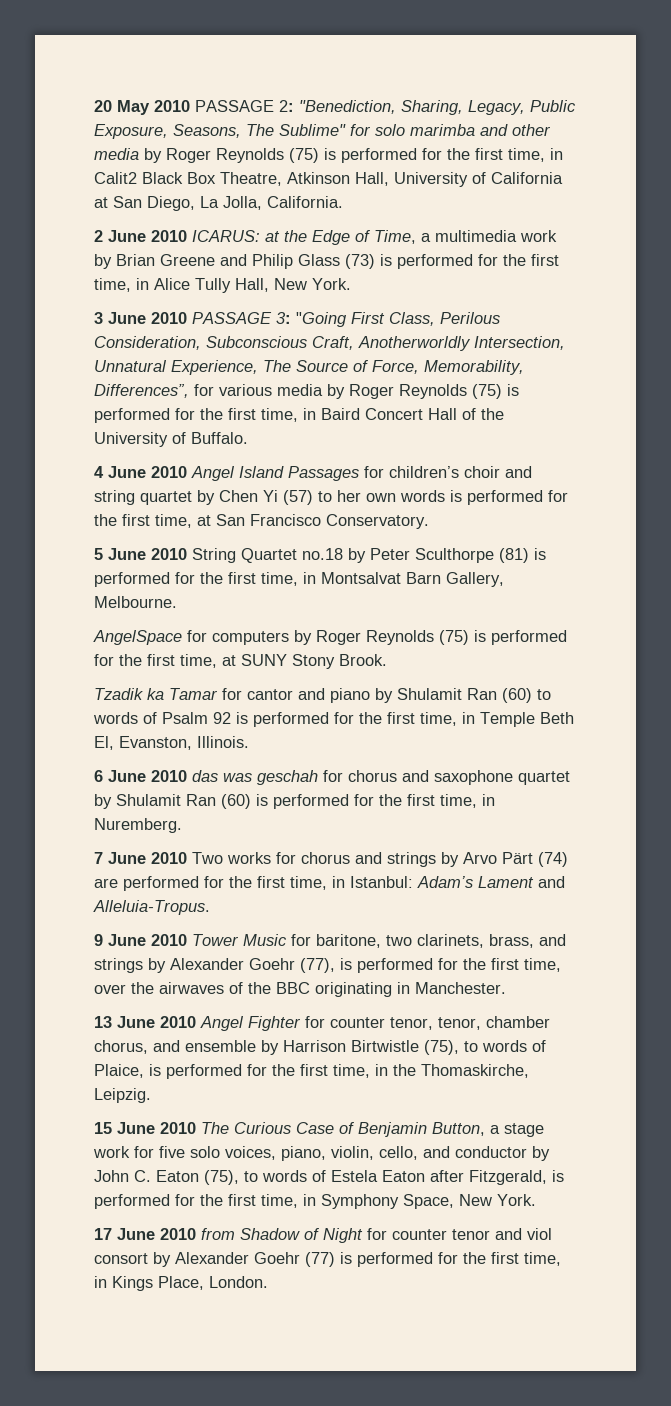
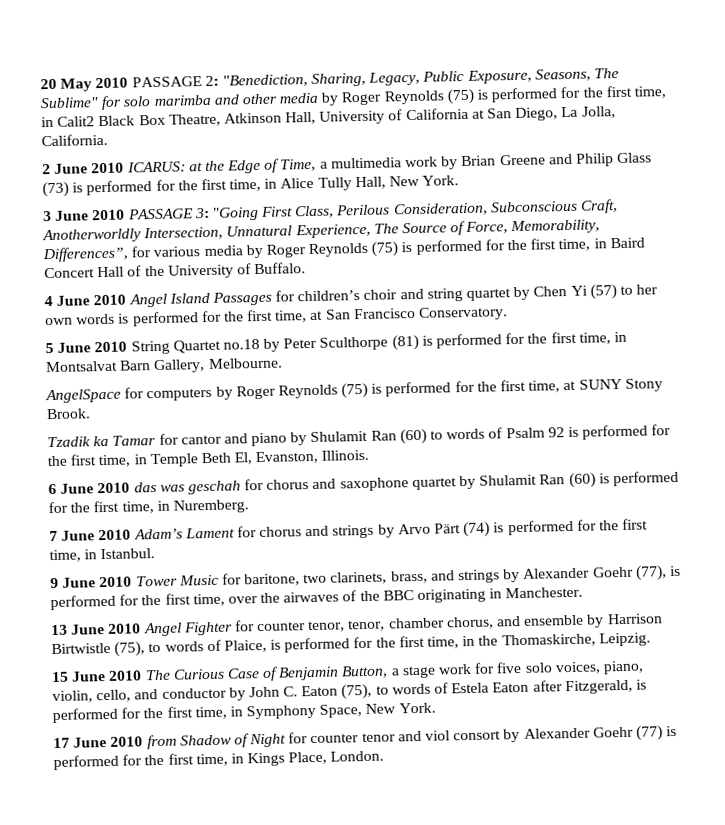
[192,852,271,864] Two works -> [133,527,235,540] Adam’s Lament
[94,876,565,891] [93,900,210,915] are performed for the first time, in Istanbul: Adam’s Lament and Alleluia-Tropus. -> [493,518,649,536] [49,548,156,563] is performed for the first time, in Istanbul.

